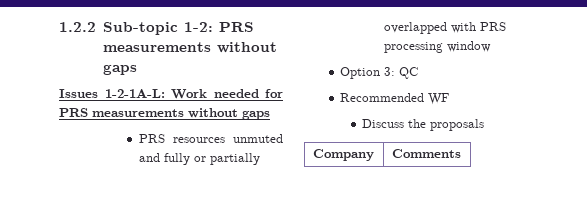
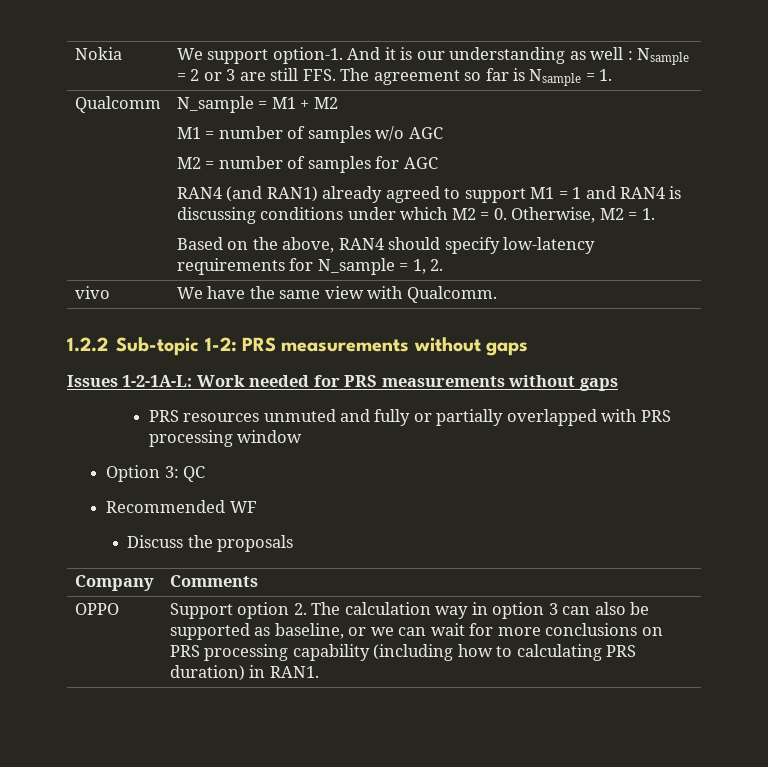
(59, 27) none -> [74,47,122,60] [176,47,689,65] [176,68,613,86] [74,96,161,113] [176,96,338,113] [176,126,443,143] [176,156,438,173] [176,186,682,203] [176,207,655,224] [176,237,596,254] [176,258,444,275] [74,286,110,299] [176,286,497,303] Nokia | We support option-1. And it is our understanding as well : Nsample = 2 or 3 are still FFS. The agreement so far is Nsample = 1. // Qualcomm | N_sample = M1 + M2 // M1 = number of samples w/o AGC // M2 = number of samples for AGC // RAN4 (and RAN1) already agreed to support M1 = 1 and RAN4 is discussing conditions under which M2 = 0. Otherwise, M2 = 1. // Based on the above, RAN4 should specify low-latency requirements for N_sample = 1, 2. // vivo | We have the same view with Qualcomm. //
(461, 153) none -> [74,603,119,615] [169,602,649,619] [169,623,663,640] [169,644,637,661] [169,665,319,681] // OPPO | Support option 2. The calculation way in option 3 can also be supported as baseline, or we can wait for more conclusions on PRS processing capability (including how to calculating PRS duration) in RAN1.

